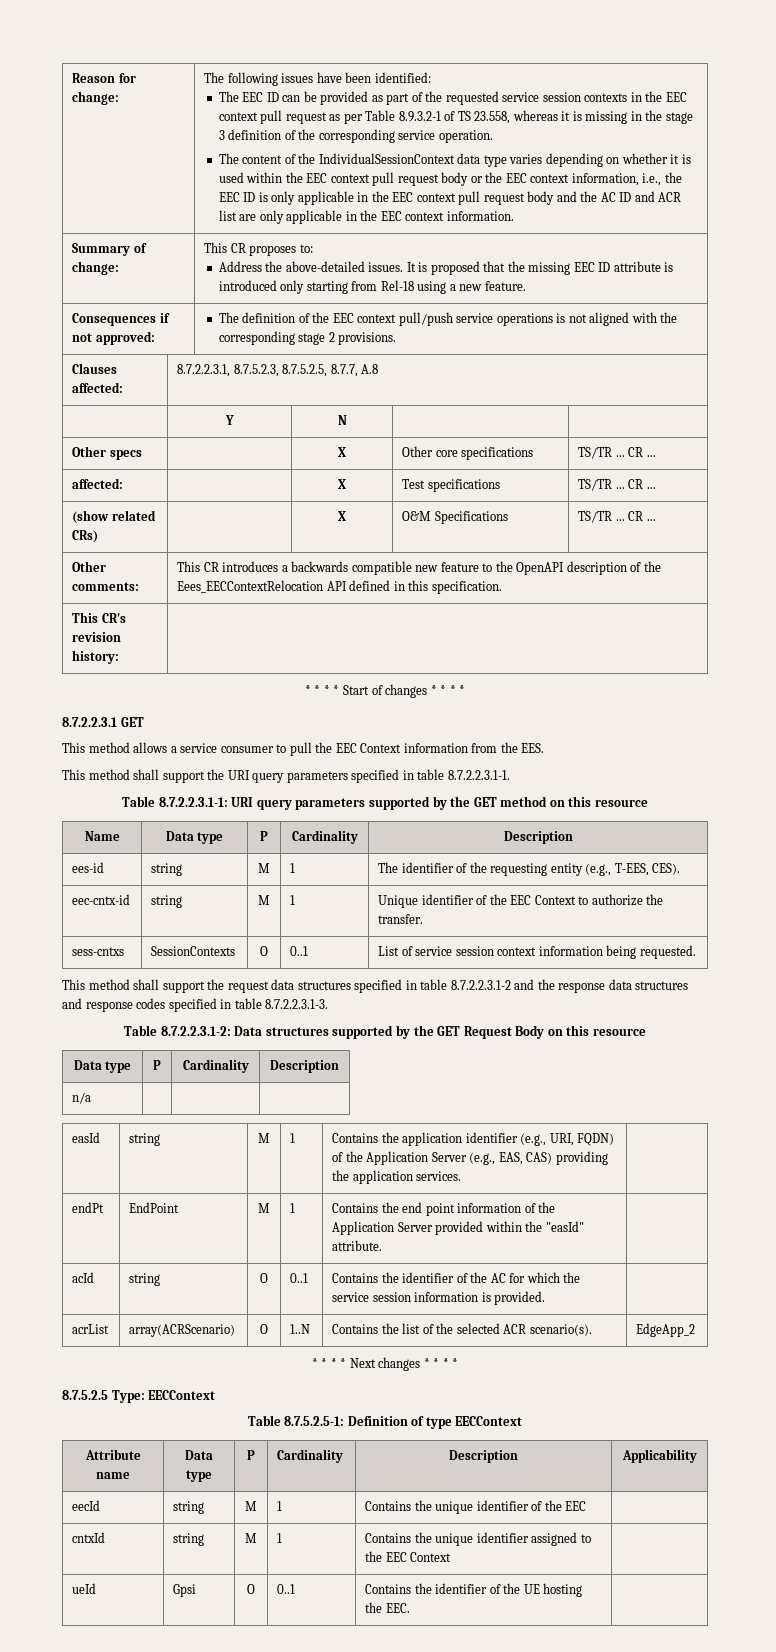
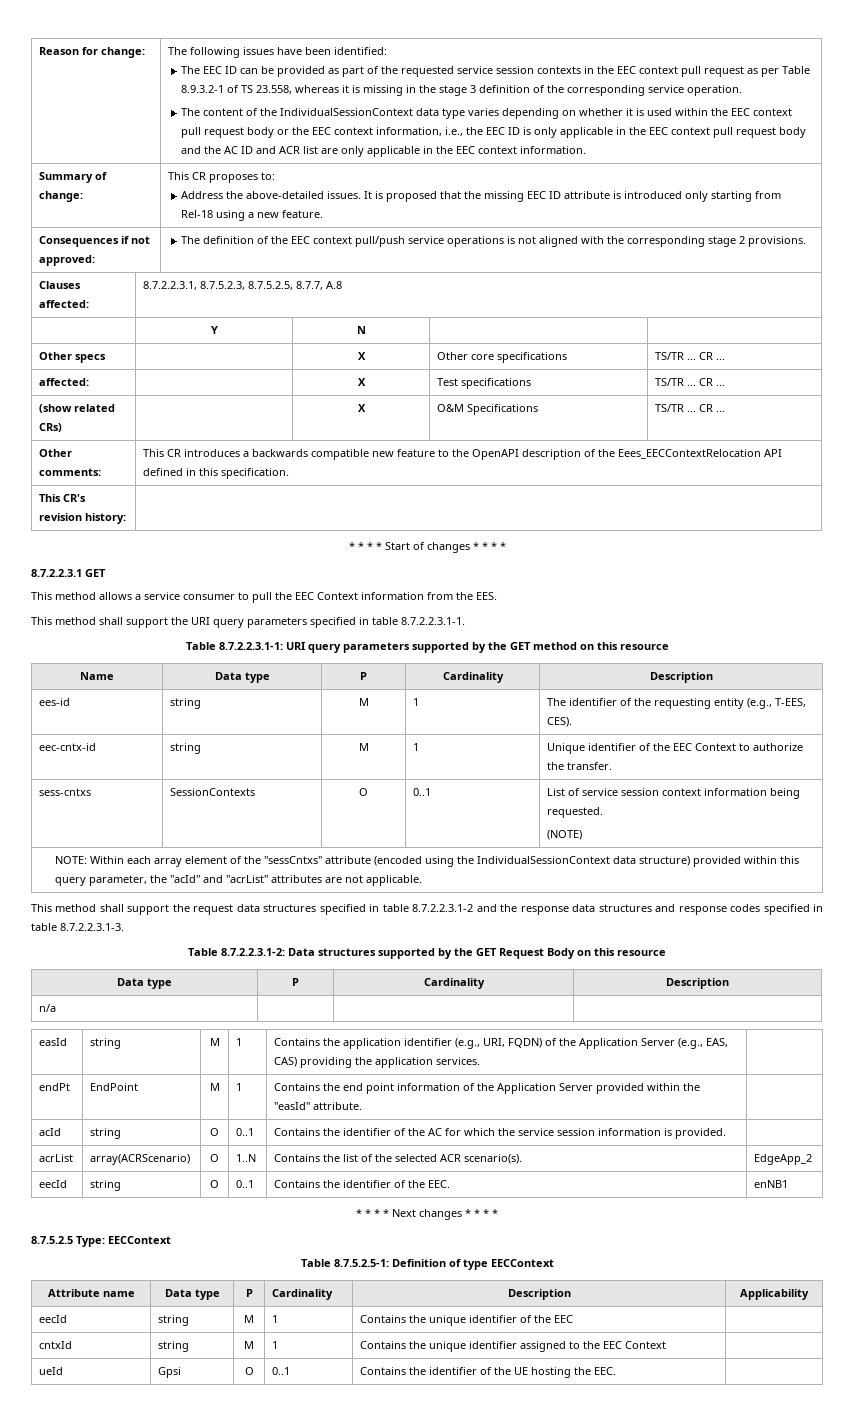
(696, 952) none -> [547,830,583,840] [54,856,799,867] [54,875,422,886] // (NOTE) // NOTE: Within each array element of the "sessCntxs" attribute (encoded using the IndividualSessionContext data structure) provided within this query parameter, the "acId" and "acrList" attributes are not applicable.
(696, 1330) none -> [39,1180,68,1188] [90,1180,122,1191] [210,1180,219,1188] [236,1180,255,1188] [274,1180,451,1188] [754,1180,789,1188] // eecId | string | O | 0..1 | Contains the identifier of the EEC. | enNB1

